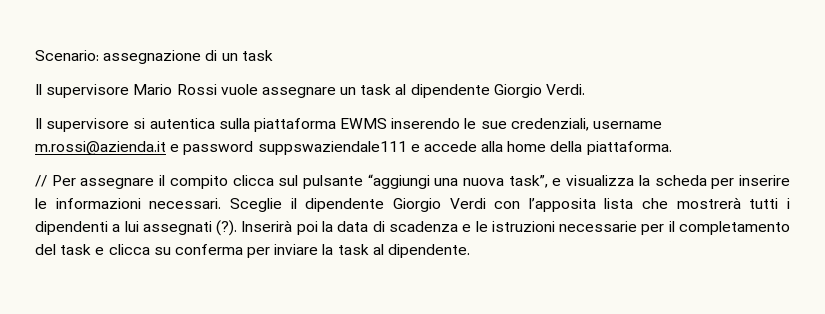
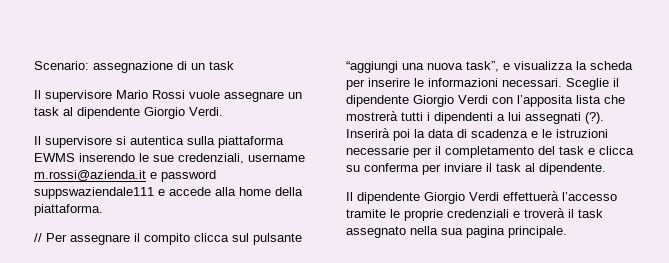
[322,244,334,255] la -> [486,163,492,172] il
(471, 251) none -> [346,191,617,204] [346,208,603,221] [346,226,567,238] // Il dipendente Giorgio Verdi effettuerà l’accesso tramite le proprie credenziali e troverà il task assegnato nella sua pagina principale.

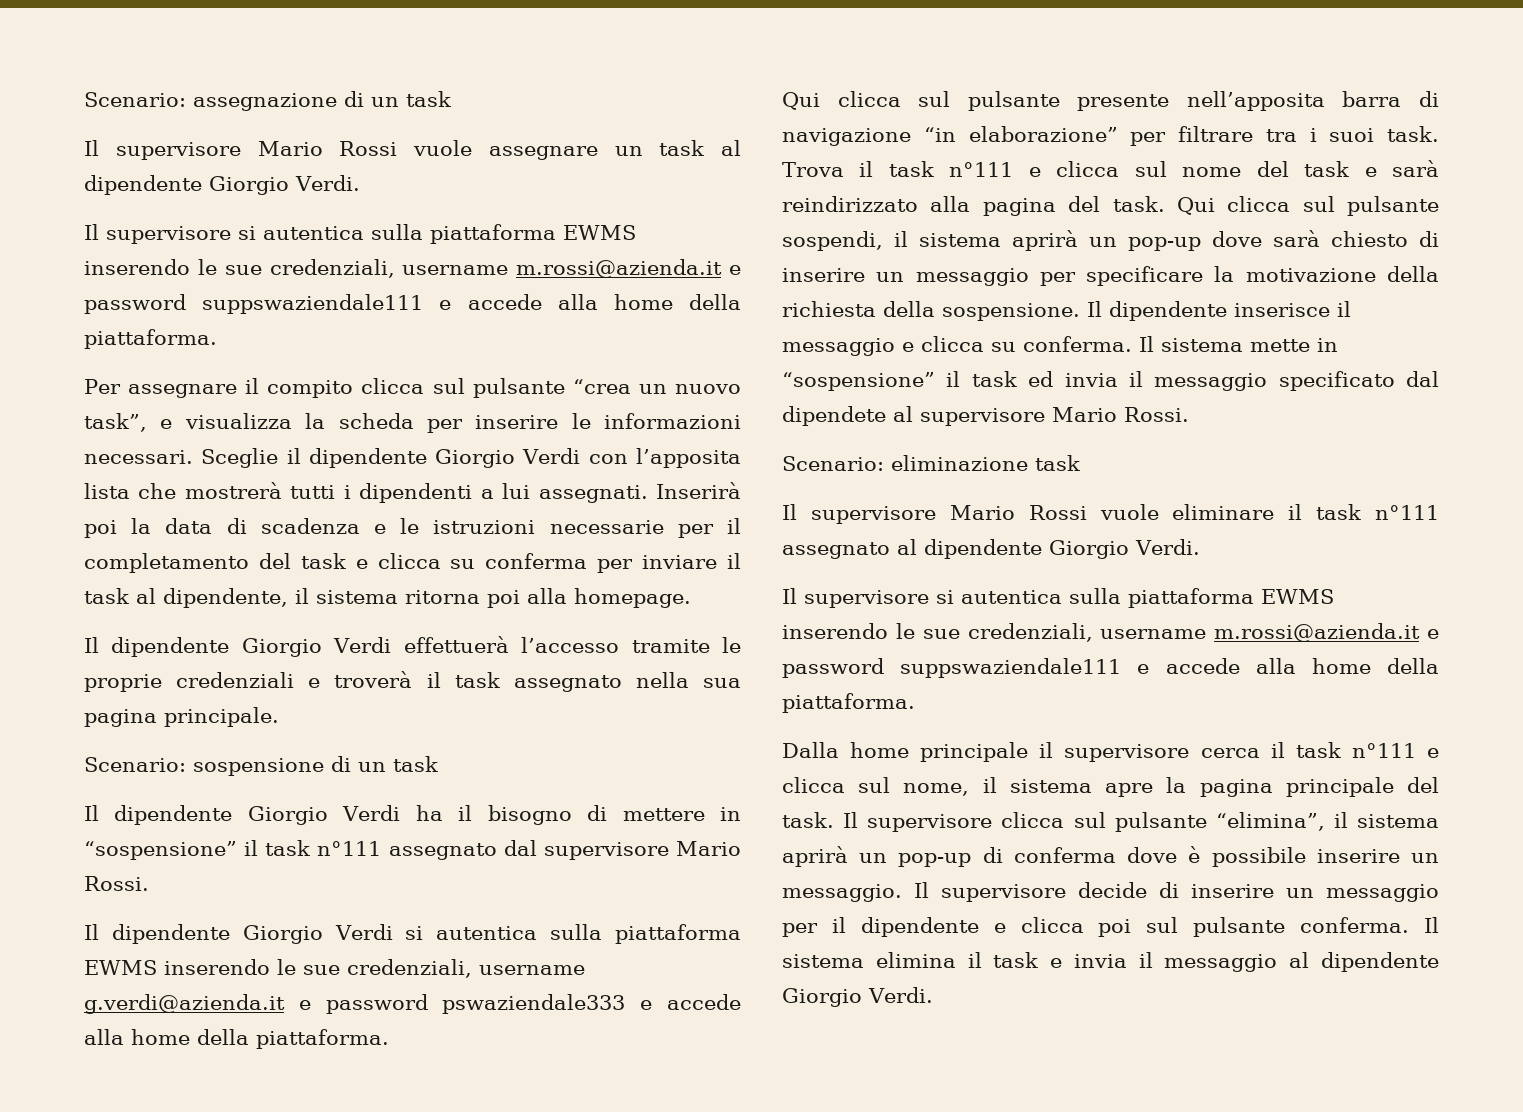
[34,233,42,242] // -> (217, 339) none
[346,61,463,73] “aggiungi una nuova -> [572,379,741,394] “crea un nuovo
[525,112,604,124] assegnati (?). -> [538,485,648,503] assegnati.
[539,163,606,175] dipendente. -> [163,588,691,608] dipendente, il sistema ritorna poi alla homepage.
(567, 232) none -> [84,756,438,776] [84,805,741,825] [84,840,741,860] [84,876,149,891] [84,924,741,944] [84,959,585,978] [84,994,741,1014] [84,1029,389,1049] [782,91,1439,111] [782,126,1439,146] [782,160,1439,177] [782,196,1439,216] [782,230,1439,251] [782,266,1439,286] [782,301,1351,321] [782,336,1338,356] [782,371,1439,391] [782,406,1189,426] [782,455,1080,471] [782,504,1439,524] [782,539,1200,559] [782,588,1334,608] [782,623,1439,642] [782,658,1439,678] [782,693,915,713] [782,742,1439,762] [782,777,1439,797] [782,812,1439,832] [782,846,1439,867] [782,882,1439,902] [782,917,1439,937] [782,952,1439,972] [782,987,933,1007] // Scenario: sospensione di un task // Il dipendente Giorgio Verdi ha il bisogno di mettere in “sospensione” il task n°111 assegnato dal supervisore Mario Rossi. // Il dipendente Giorgio Verdi si autentica sulla piattaforma EWMS inserendo le sue credenziali, username g.verdi@azienda.it e password pswaziendale333 e accede alla home della piattaforma. // Qui clicca sul pulsante presente nell’apposita barra di navigazione “in elaborazione” per filtrare tra i suoi task. Trova il task n°111 e clicca sul nome del task e sarà reindirizzato alla pagina del task. Qui clicca sul pulsante sospendi, il sistema aprirà un pop-up dove sarà chiesto di inserire un messaggio per specificare la motivazione della richiesta della sospensione. Il dipendente inserisce il messaggio e clicca su conferma. Il sistema mette in “sospensione” il task ed invia il messaggio specificato dal dipendete al supervisore Mario Rossi. // Scenario: eliminazione task // Il supervisore Mario Rossi vuole eliminare il task n°111 assegnato al dipendente Giorgio Verdi. // Il supervisore si autentica sulla piattaforma EWMS inserendo le sue credenziali, username m.rossi@azienda.it e password suppswaziendale111 e accede alla home della piattaforma. // Dalla home principale il supervisore cerca il task n°111 e clicca sul nome, il sistema apre la pagina principale del task. Il supervisore clicca sul pulsante “elimina”, il sistema aprirà un pop-up di conferma dove è possibile inserire un messaggio. Il supervisore decide di inserire un messaggio per il dipendente e clicca poi sul pulsante conferma. Il sistema elimina il task e invia il messaggio al dipendente Giorgio Verdi.

